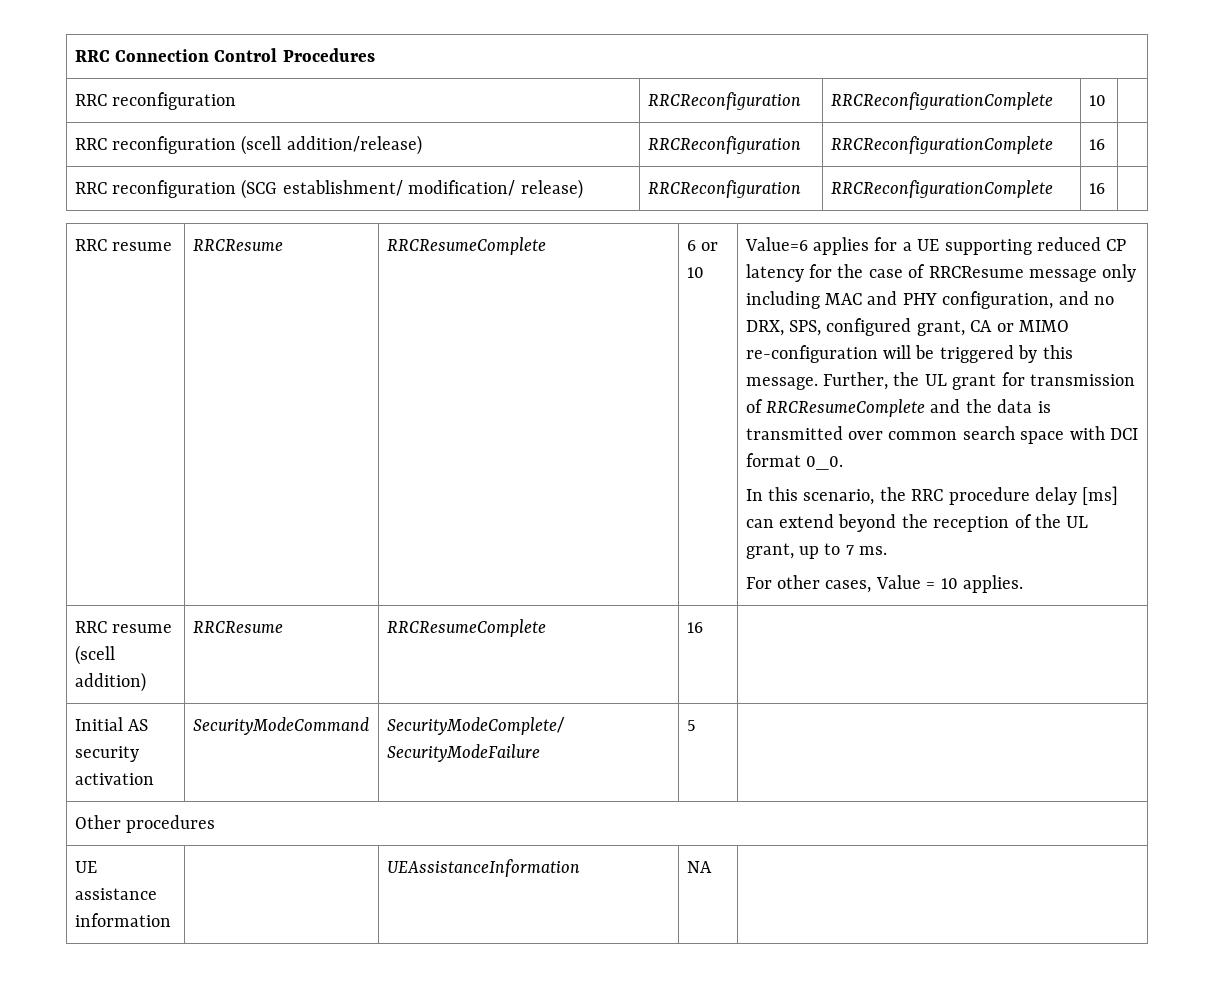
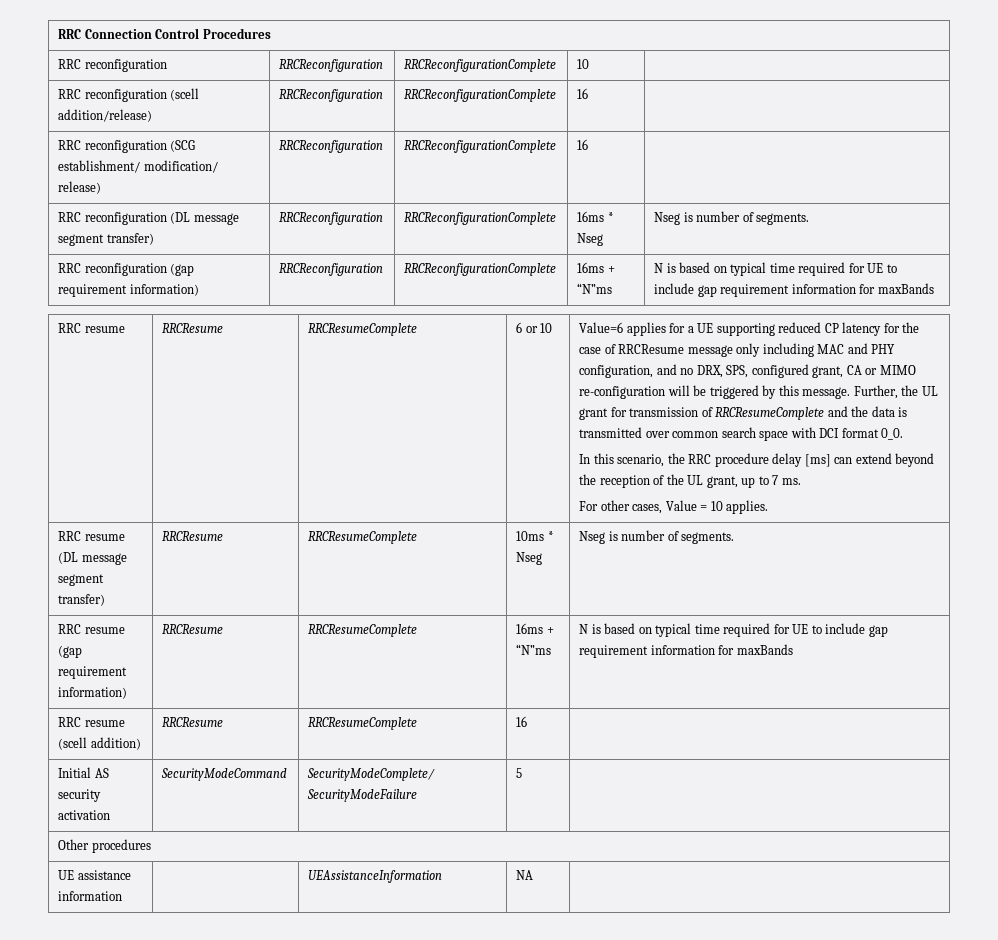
(1105, 188) none -> [58,212,239,225] [58,233,154,246] [279,212,384,225] [404,212,557,225] [577,211,614,222] [577,233,604,246] [654,211,810,225] [58,263,195,276] [58,284,199,297] [279,263,384,276] [404,263,557,276] [577,262,615,273] [577,283,613,294] [654,262,897,276] [654,283,934,297] // RRC reconfiguration (DL message segment transfer) | RRCReconfiguration | RRCReconfigurationComplete | 16ms * Nseg | Nseg is number of segments. // RRC reconfiguration (gap requirement information) | RRCReconfiguration | RRCReconfigurationComplete | 16ms + “N”ms | N is based on typical time required for UE to include gap requirement information for maxBands
(1023, 584) none -> [58,531,125,541] [58,552,127,565] [58,574,105,586] [58,594,106,606] [162,531,224,541] [308,531,418,544] [516,531,554,541] [516,552,543,565] [579,530,735,544] [58,624,125,634] [58,645,83,658] [58,666,128,679] [58,687,128,699] [162,624,224,634] [308,624,418,637] [516,623,554,634] [516,644,552,655] [579,623,888,637] [579,644,793,658] // RRC resume (DL message segment transfer) | RRCResume | RRCResumeComplete | 10ms * Nseg | Nseg is number of segments. // RRC resume (gap requirement information) | RRCResume | RRCResumeComplete | 16ms + “N”ms | N is based on typical time required for UE to include gap requirement information for maxBands

